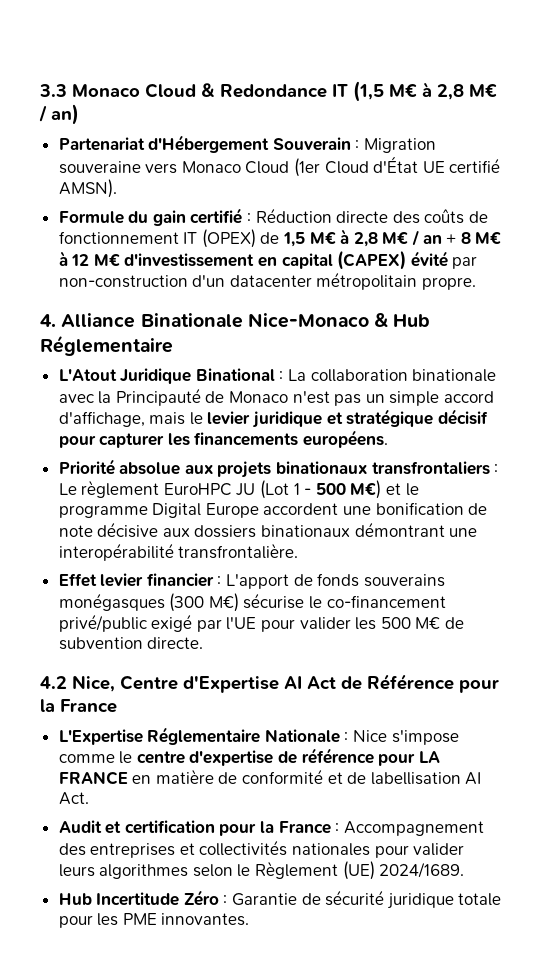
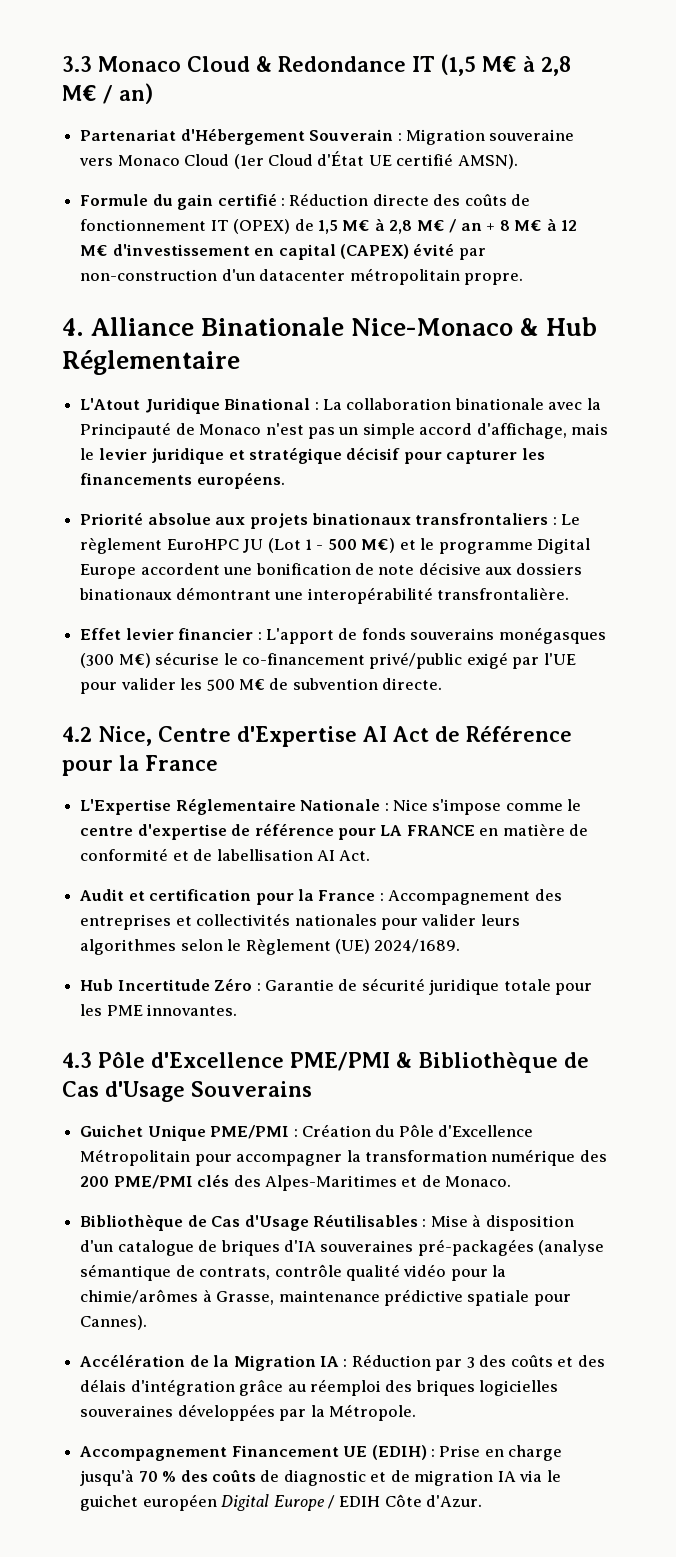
(250, 919) none -> [62,1051,589,1073] [62,1081,312,1102] [80,1124,534,1141] [80,1149,607,1166] [80,1174,512,1191] [80,1214,574,1231] [80,1239,605,1256] [80,1264,507,1281] [80,1289,571,1306] [80,1315,148,1330] [80,1354,605,1371] [80,1379,559,1396] [80,1404,416,1421] [80,1445,563,1461] [80,1469,561,1486] [80,1494,483,1511] // 4.3 Pôle d'Excellence PME/PMI & Bibliothèque de Cas d'Usage Souverains // Guichet Unique PME/PMI : Création du Pôle d'Excellence Métropolitain pour accompagner la transformation numérique des 200 PME/PMI clés des Alpes-Maritimes et de Monaco. // Bibliothèque de Cas d'Usage Réutilisables : Mise à disposition d'un catalogue de briques d'IA souveraines pré-packagées (analyse sémantique de contrats, contrôle qualité vidéo pour la chimie/arômes à Grasse, maintenance prédictive spatiale pour Cannes). // Accélération de la Migration IA : Réduction par 3 des coûts et des délais d'intégration grâce au réemploi des briques logicielles souveraines développées par la Métropole. // Accompagnement Financement UE (EDIH) : Prise en charge jusqu'à 70 % des coûts de diagnostic et de migration IA via le guichet européen Digital Europe / EDIH Côte d'Azur.

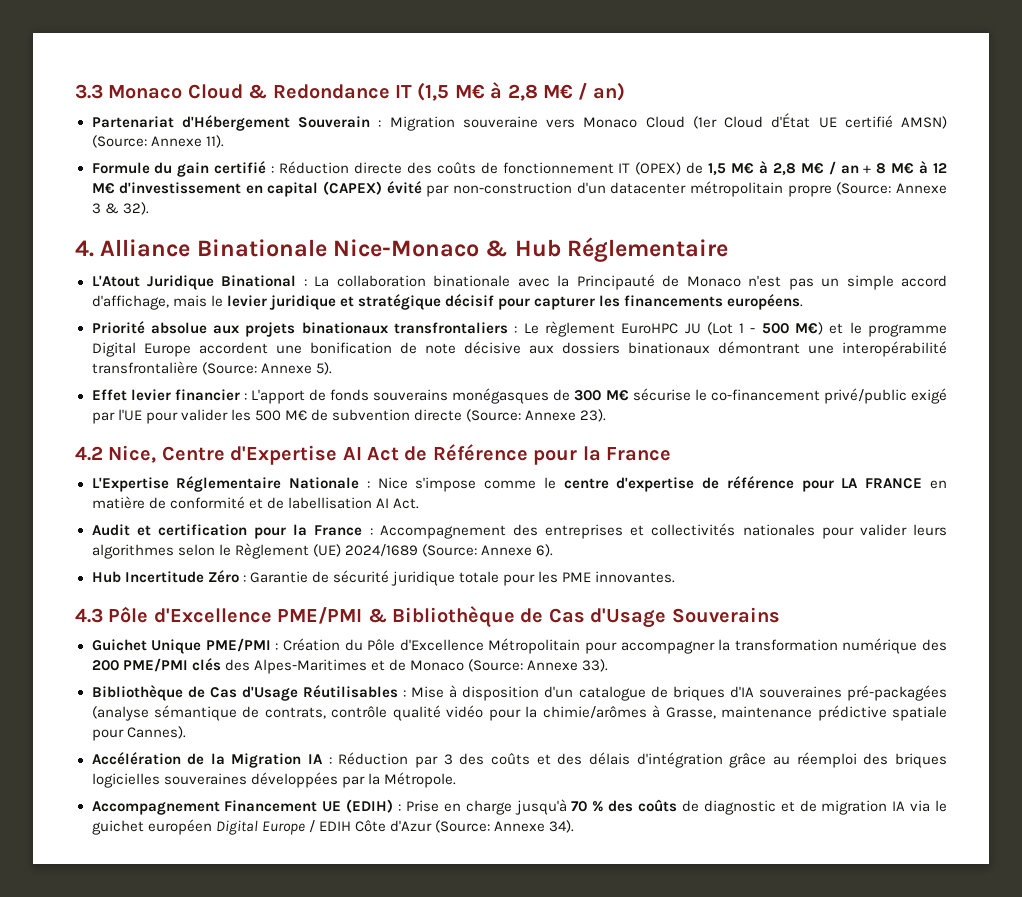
[457,154,518,169] AMSN). -> [901,116,947,129] [91,135,224,148] AMSN) (Source: Annexe 11).
[463,273,523,285] propre. -> [787,182,948,197] [91,202,149,215] propre (Source: Annexe 3 & 32).
[436,587,569,600] transfrontalière. -> [91,361,332,375] transfrontalière (Source: Annexe 5).
[80,653,151,668] (300 M€) -> [553,389,629,401] de 300 M€
[382,678,443,690] directe. -> [413,409,607,422] directe (Source: Annexe 23).
[374,939,461,953] 2024/1689. -> [344,544,553,557] 2024/1689 (Source: Annexe 6).
[445,1176,512,1187] Monaco. -> [409,659,609,672] Monaco (Source: Annexe 33).
[426,1495,483,1507] d'Azur. -> [389,820,575,833] d'Azur (Source: Annexe 34).

